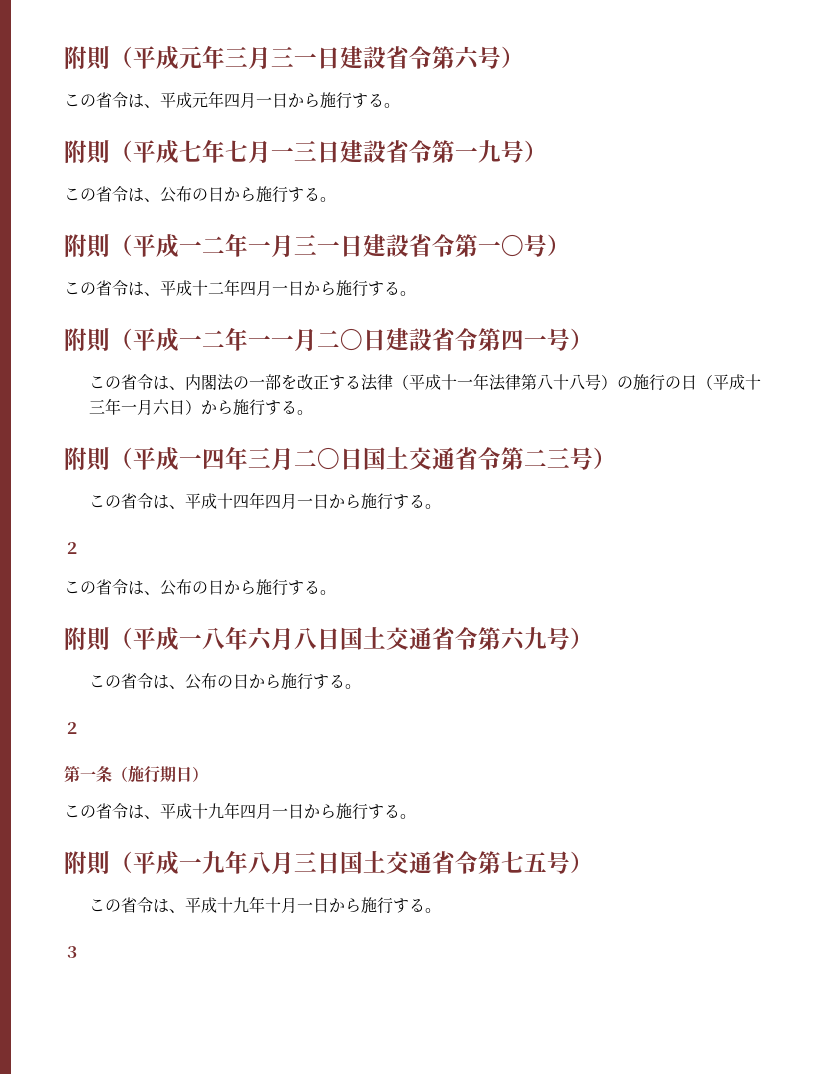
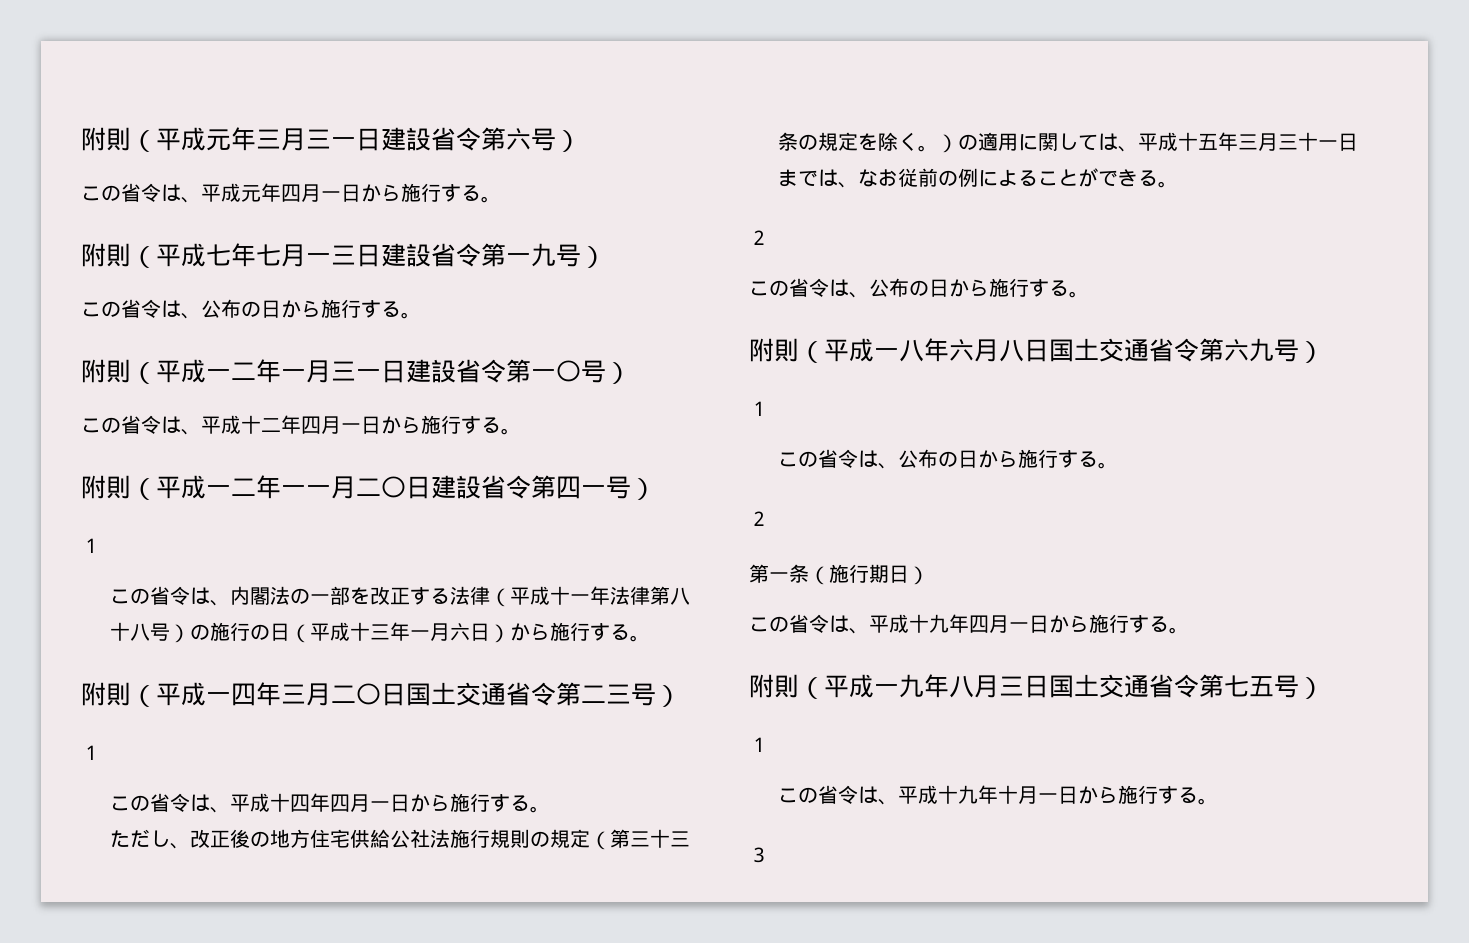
(593, 339) none -> [81,538,101,553] // １
(616, 458) none -> [81,745,101,760] // １
(442, 506) none -> [110,829,691,850] [778,132,1359,153] [778,168,1179,188] // ただし、改正後の地方住宅供給公社法施行規則の規定（第三十三条の規定を除く。）の適用に関しては、平成十五年三月三十一日までは、なお従前の例によることができる。
(593, 638) none -> [749,401,769,416] // １
(593, 862) none -> [749,737,769,752] // １

